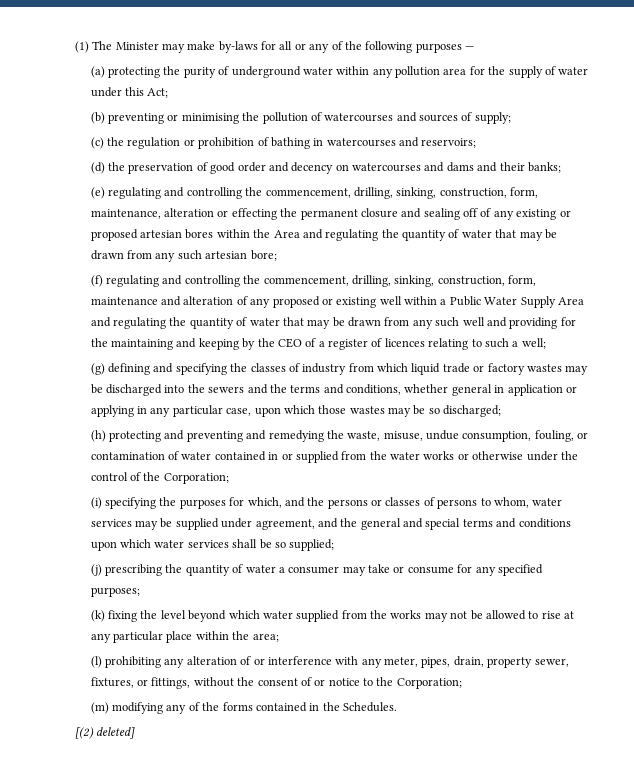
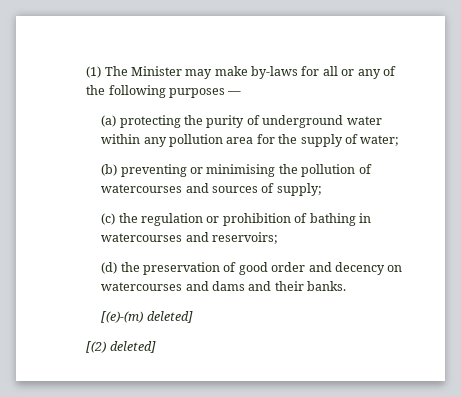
[558,67,589,75] [90,87,169,98] water under this Act; -> [360,135,400,146] water;
[527,162,561,173] [90,187,539,199] [90,208,571,220] [90,229,557,241] [90,250,277,262] [90,275,537,287] [90,296,584,308] [90,317,576,329] [90,338,546,350] [90,363,589,375] [90,384,577,396] [90,405,502,417] [90,430,589,442] [90,451,578,463] [90,472,229,484] [90,497,563,509] [90,518,571,530] [90,539,335,551] [90,564,543,576] [90,587,140,597] [90,610,575,622] [90,631,279,643] [90,656,569,668] [90,677,462,689] [90,702,398,714] banks; // (e) regulating and controlling the commencement, drilling, sinking, construction, form, maintenance, alteration or effecting the permanent closure and sealing off of any existing or proposed artesian bores within the Area and regulating the quantity of water that may be drawn from any such artesian bore; // (f) regulating and controlling the commencement, drilling, sinking, construction, form, maintenance and alteration of any proposed or existing well within a Public Water Supply Area and regulating the quantity of water that may be drawn from any such well and providing for the maintaining and keeping by the CEO of a register of licences relating to such a well; // (g) defining and specifying the classes of industry from which liquid trade or factory wastes may be discharged into the sewers and the terms and conditions, whether general in application or applying in any particular case, upon which those wastes may be so discharged; // (h) protecting and preventing and remedying the waste, misuse, undue consumption, fouling, or contamination of water contained in or supplied from the water works or otherwise under the control of the Corporation; // (i) specifying the purposes for which, and the persons or classes of persons to whom, water services may be supplied under agreement, and the general and special terms and conditions upon which water services shall be so supplied; // (j) prescribing the quantity of water a consumer may take or consume for any specified purposes; // (k) fixing the level beyond which water supplied from the works may not be allowed to rise at any particular place within the area; // (l) prohibiting any alteration of or interference with any meter, pipes, drain, property sewer, fixtures, or fittings, without the consent of or notice to the Corporation; // (m) modifying any of the forms contained in the Schedules. -> [307,281,347,291] [101,311,193,323] banks. // [(e)-(m) deleted]

